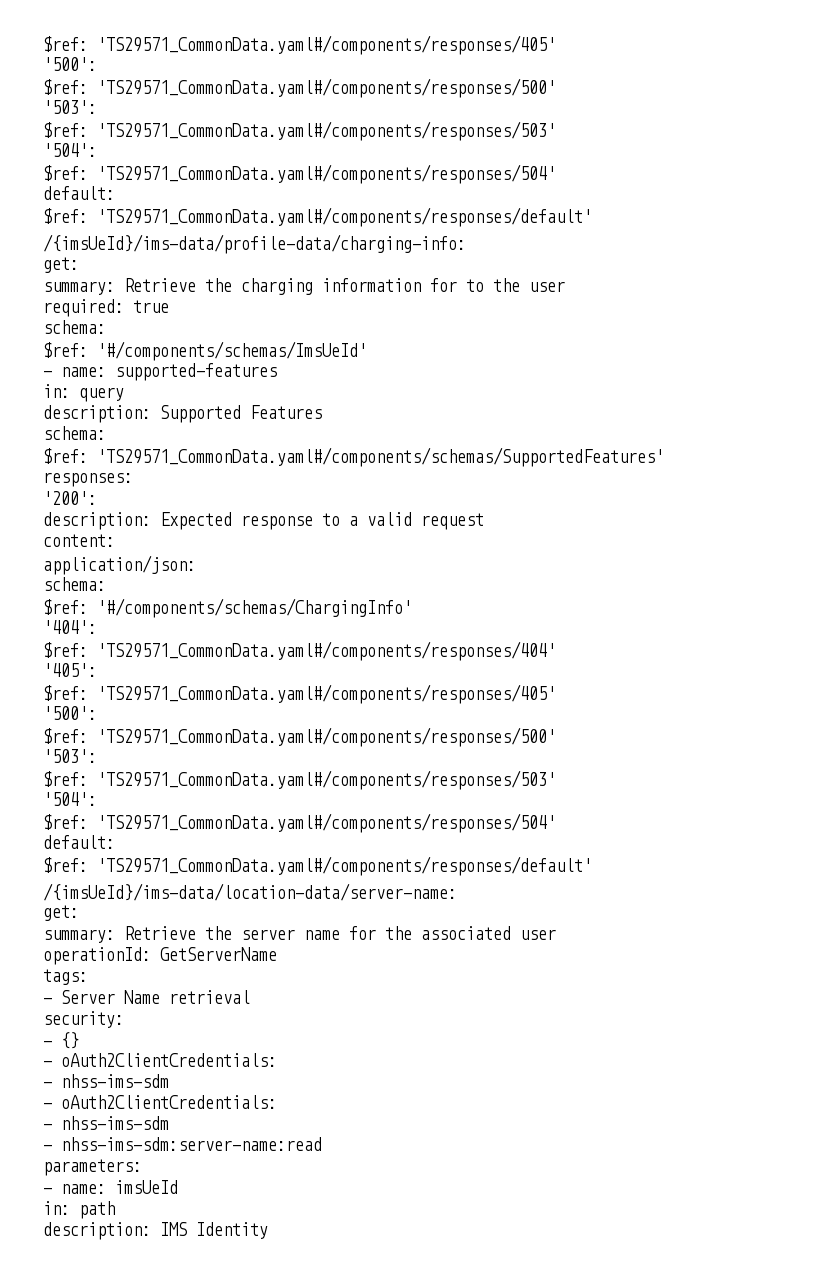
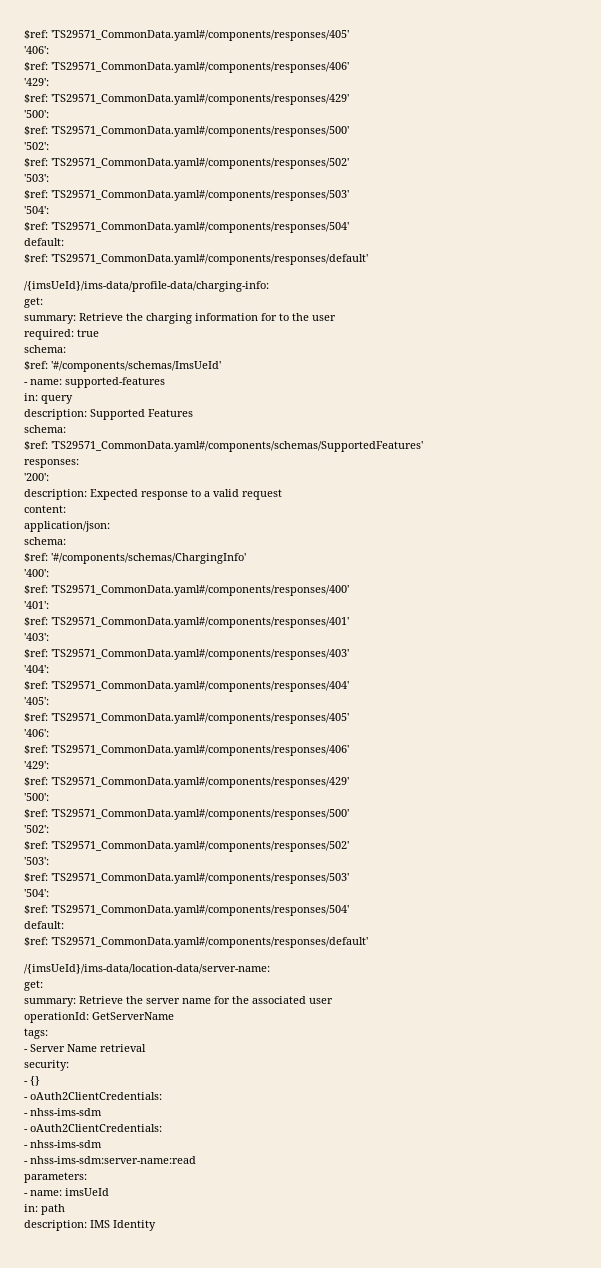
[43,35,556,55] [43,57,97,71] [43,78,556,98] $ref: 'TS29571_CommonData.yaml#/components/responses/405' // '500': // $ref: 'TS29571_CommonData.yaml#/components/responses/500' -> [24,30,349,41] [24,46,49,54] [24,62,349,73] [24,78,49,86] [24,94,349,105] [24,110,49,118] [24,126,349,137] [24,142,49,150] [24,158,349,169] $ref: 'TS29571_CommonData.yaml#/components/responses/405' // '406': // $ref: 'TS29571_CommonData.yaml#/components/responses/406' // '429': // $ref: 'TS29571_CommonData.yaml#/components/responses/429' // '500': // $ref: 'TS29571_CommonData.yaml#/components/responses/500' // '502': // $ref: 'TS29571_CommonData.yaml#/components/responses/502'
(412, 608) none -> [24,569,49,577] [24,585,349,596] [24,601,49,609] [24,617,349,628] [24,633,49,641] [24,649,349,660] // '400': // $ref: 'TS29571_CommonData.yaml#/components/responses/400' // '401': // $ref: 'TS29571_CommonData.yaml#/components/responses/401' // '403': // $ref: 'TS29571_CommonData.yaml#/components/responses/403'
[43,706,97,720] [43,727,556,747] // '500': // $ref: 'TS29571_CommonData.yaml#/components/responses/500' -> [24,729,49,737] [24,745,349,756] [24,761,49,769] [24,777,349,788] [24,793,49,801] [24,809,349,820] [24,825,49,833] [24,841,349,852] // '406': // $ref: 'TS29571_CommonData.yaml#/components/responses/406' // '429': // $ref: 'TS29571_CommonData.yaml#/components/responses/429' // '500': // $ref: 'TS29571_CommonData.yaml#/components/responses/500' // '502': // $ref: 'TS29571_CommonData.yaml#/components/responses/502'

